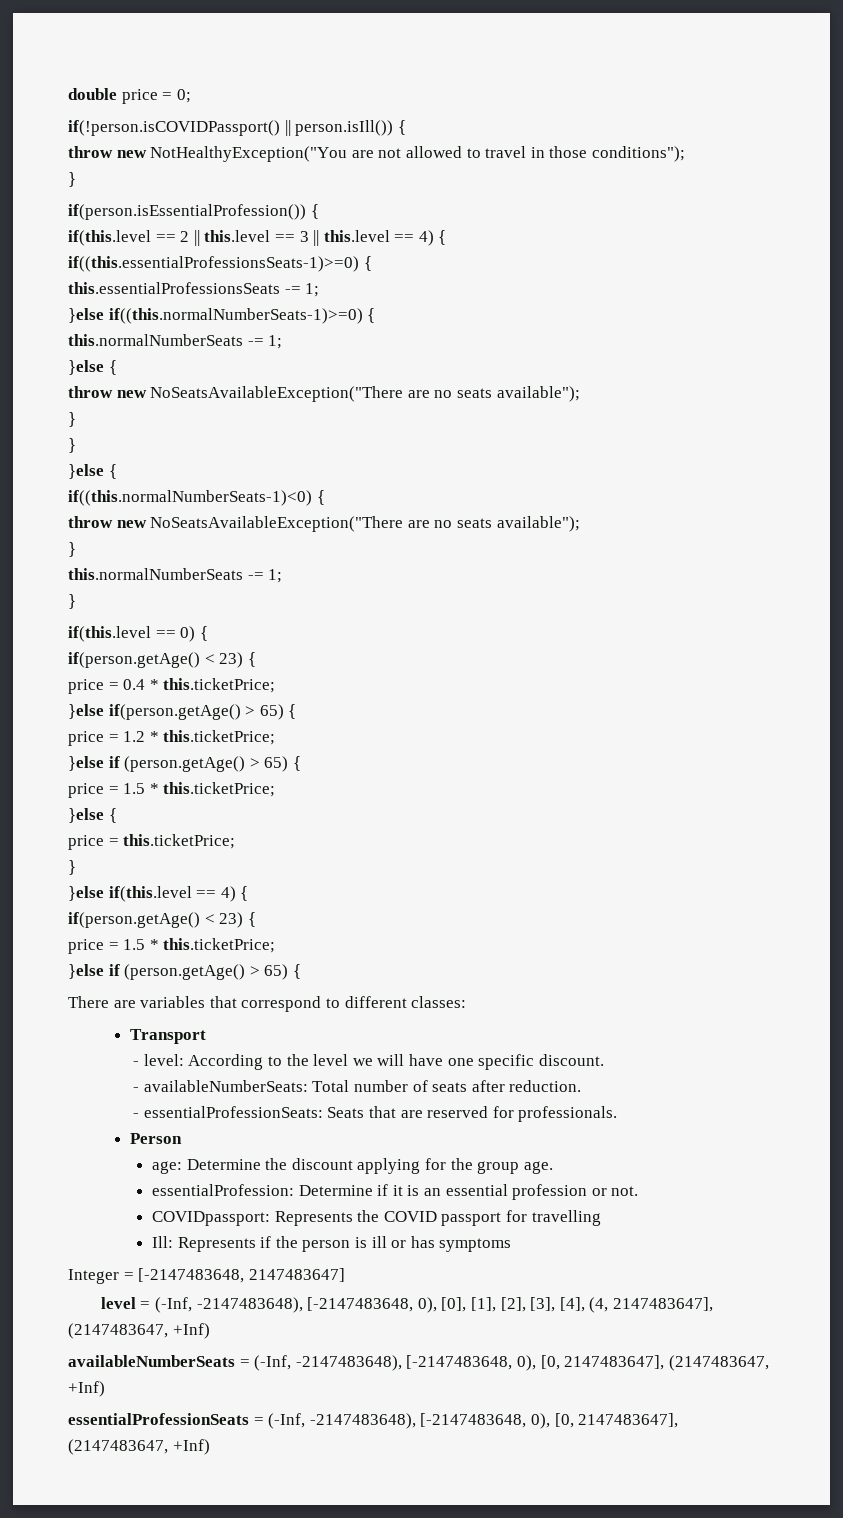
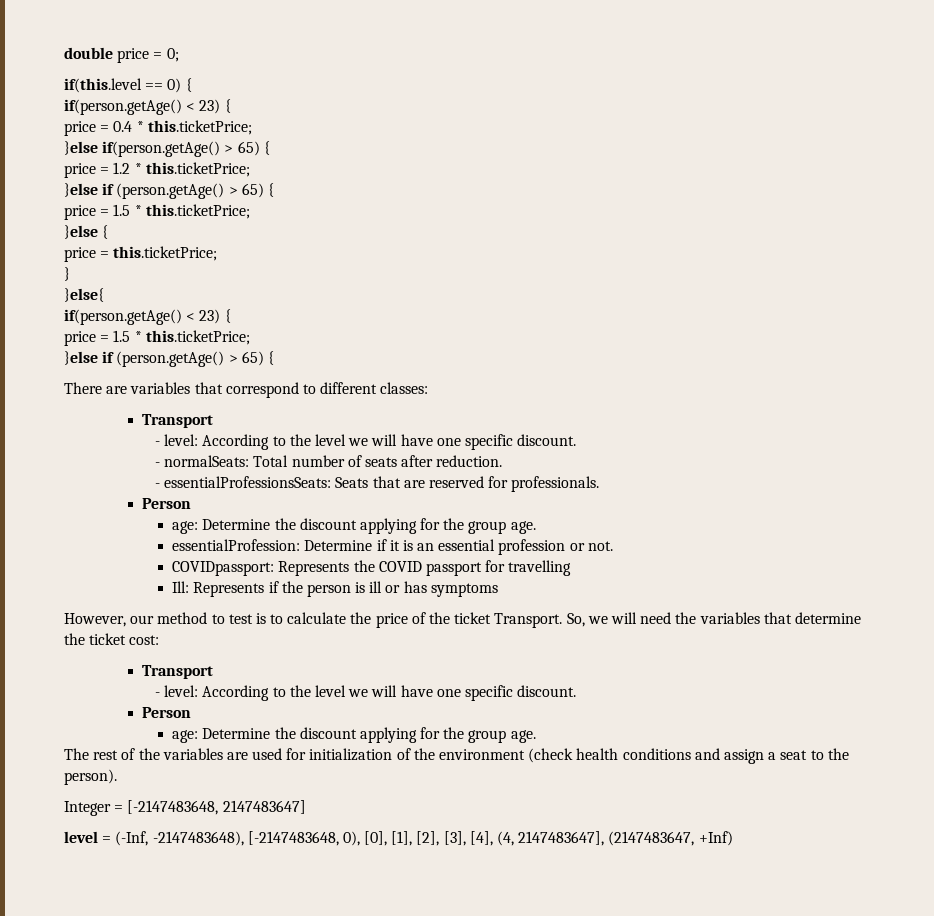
[68,120,406,136] [68,146,685,162] [68,172,76,187] [68,204,319,220] [68,230,447,246] [68,256,372,272] [68,282,320,297] [68,308,376,324] [68,334,283,349] [68,360,117,375] [68,386,580,402] [68,412,76,427] [68,438,76,453] [68,464,117,479] [68,490,325,506] [68,516,580,532] [68,542,76,557] [68,568,283,583] [68,594,76,609] // if(!person.isCOVIDPassport() || person.isIll()) { // throw new NotHealthyException("You are not allowed to travel in those conditions"); // } // if(person.isEssentialProfession()) { // if(this.level == 2 || this.level == 3 || this.level == 4) { // if((this.essentialProfessionsSeats-1)>=0) { // this.essentialProfessionsSeats -= 1; // }else if((this.normalNumberSeats-1)>=0) { // this.normalNumberSeats -= 1; // }else { // throw new NoSeatsAvailableException("There are no seats available"); // } // } // }else { // if((this.normalNumberSeats-1)<0) { // throw new NoSeatsAvailableException("There are no seats available"); // } // this.normalNumberSeats -= 1; // } -> (179, 55) none
[68,886,249,902] }else if(this.level == 4) { -> [64,288,104,302] }else{
[143,1080,308,1092] availableNumberSeats: -> [164,455,250,467] normalSeats:
[143,1106,323,1118] essentialProfessionSeats: -> [164,476,332,488] essentialProfessionsSeats:
(512, 1245) none -> [64,612,861,628] [64,633,160,645] [141,665,213,679] [155,685,577,701] [141,707,191,718] [172,727,536,743] [64,748,849,764] [64,769,117,785] // However, our method to test is to calculate the price of the ticket Transport. So, we will need the variables that determine the ticket cost: // Transport // - level: According to the level we will have one specific discount. // Person // age: Determine the discount applying for the group age. // The rest of the variables are used for initialization of the environment (check health conditions and assign a seat to the person).
[68,1355,769,1371] [68,1381,105,1397] [68,1413,679,1429] [68,1439,210,1455] // availableNumberSeats = (-Inf, -2147483648), [-2147483648, 0), [0, 2147483647], (2147483647, +Inf) // essentialProfessionSeats = (-Inf, -2147483648), [-2147483648, 0), [0, 2147483647], (2147483647, +Inf) -> (733, 838) none

